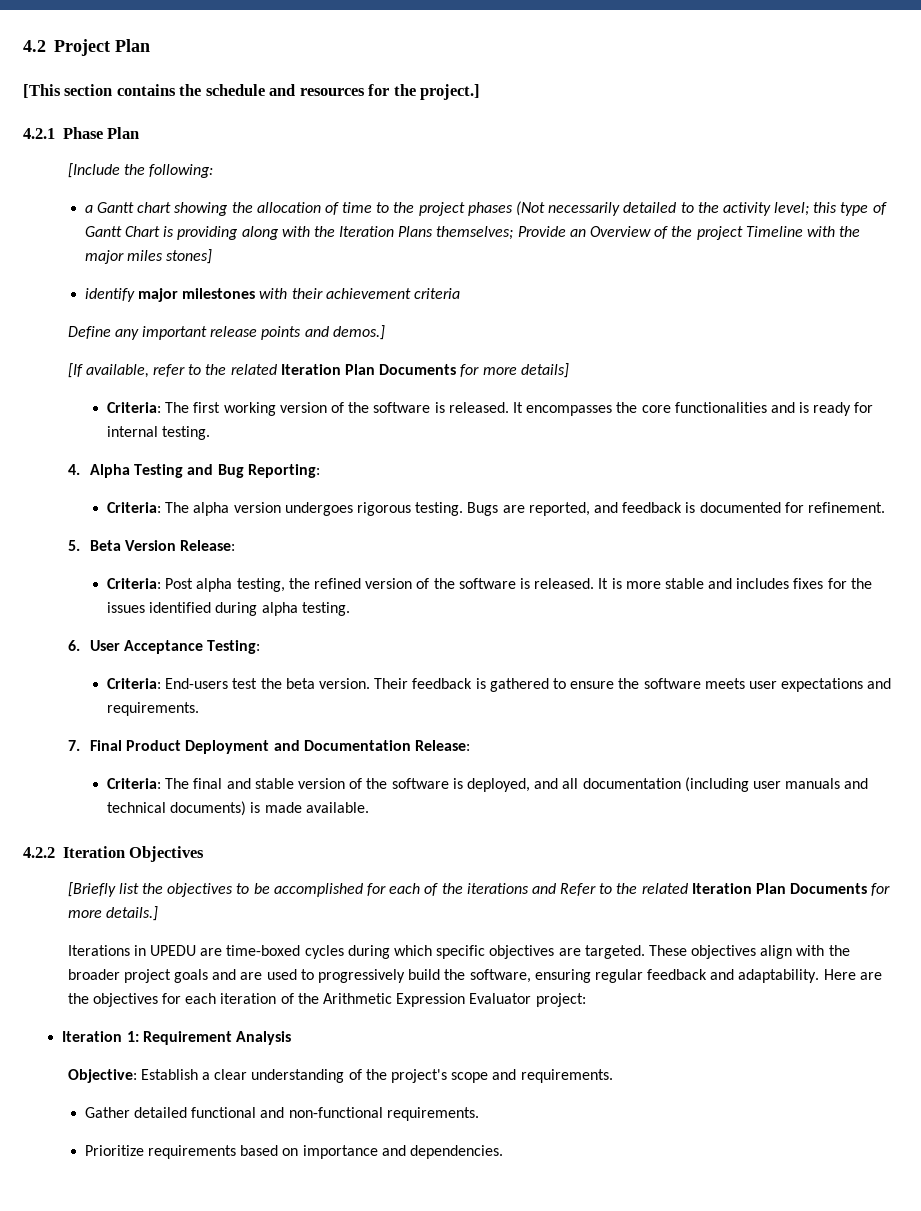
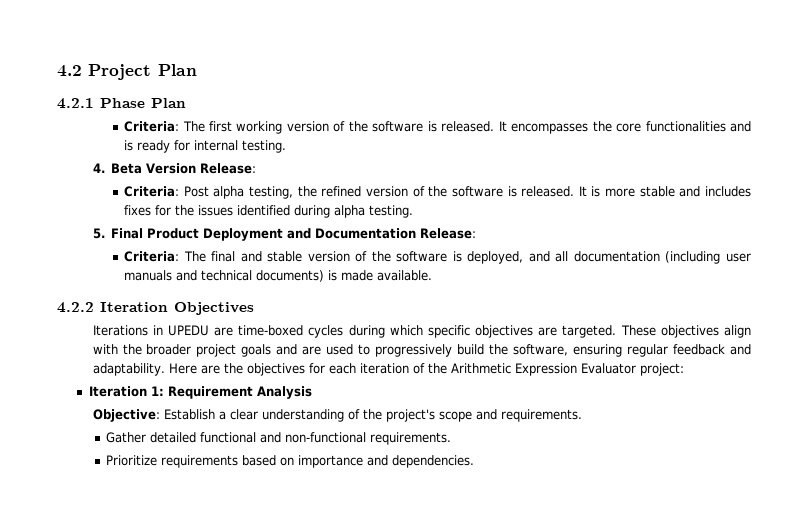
[23,84,481,100] [23,127,140,139] [67,163,214,178] [84,201,887,216] [84,226,861,240] [84,249,213,264] [84,288,460,302] [67,325,385,340] [67,363,569,378] [This section contains the schedule and resources for the project.] // 4.2.1 Phase Plan // [Include the following: // a Gantt chart showing the allocation of time to the project phases (Not necessarily detailed to the activity level; this type of Gantt Chart is providing along with the Iteration Plans themselves; Provide an Overview of the project Timeline with the major miles stones] // identify major milestones with their achievement criteria // Define any important release points and demos.] // [If available, refer to the related Iteration Plan Documents for more details] -> [57,98,187,109] 4.2.1 Phase Plan
[90,464,320,478] [107,502,885,516] [67,540,80,551] Alpha Testing and Bug Reporting: // Criteria: The alpha version undergoes rigorous testing. Bugs are reported, and feedback is documented for refinement. // 5. -> (105, 168) none
[67,640,261,654] [107,678,892,692] [107,702,200,716] [67,740,80,751] 6. User Acceptance Testing: // Criteria: End-users test the beta version. Their feedback is gathered to ensure the software meets user expectations and requirements. // 7. -> [92,228,105,239] 5.
[67,882,891,897] [67,906,158,921] // [Briefly list the objectives to be accomplished for each of the iterations and Refer to the related Iteration Plan Documents for more details.] -> (255, 308) none

